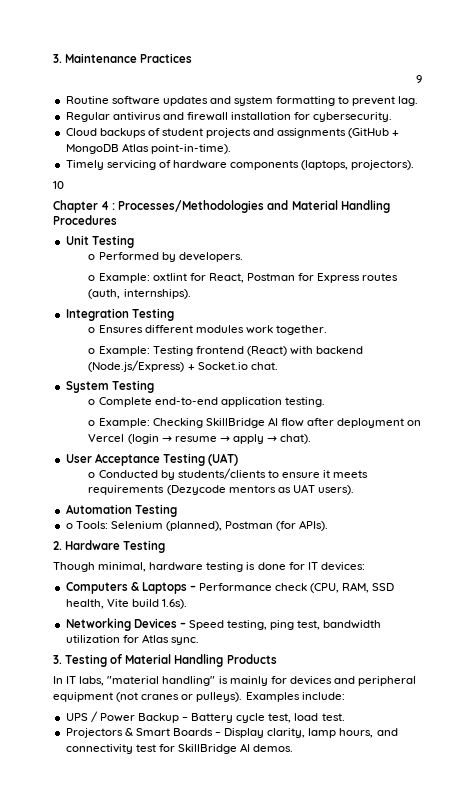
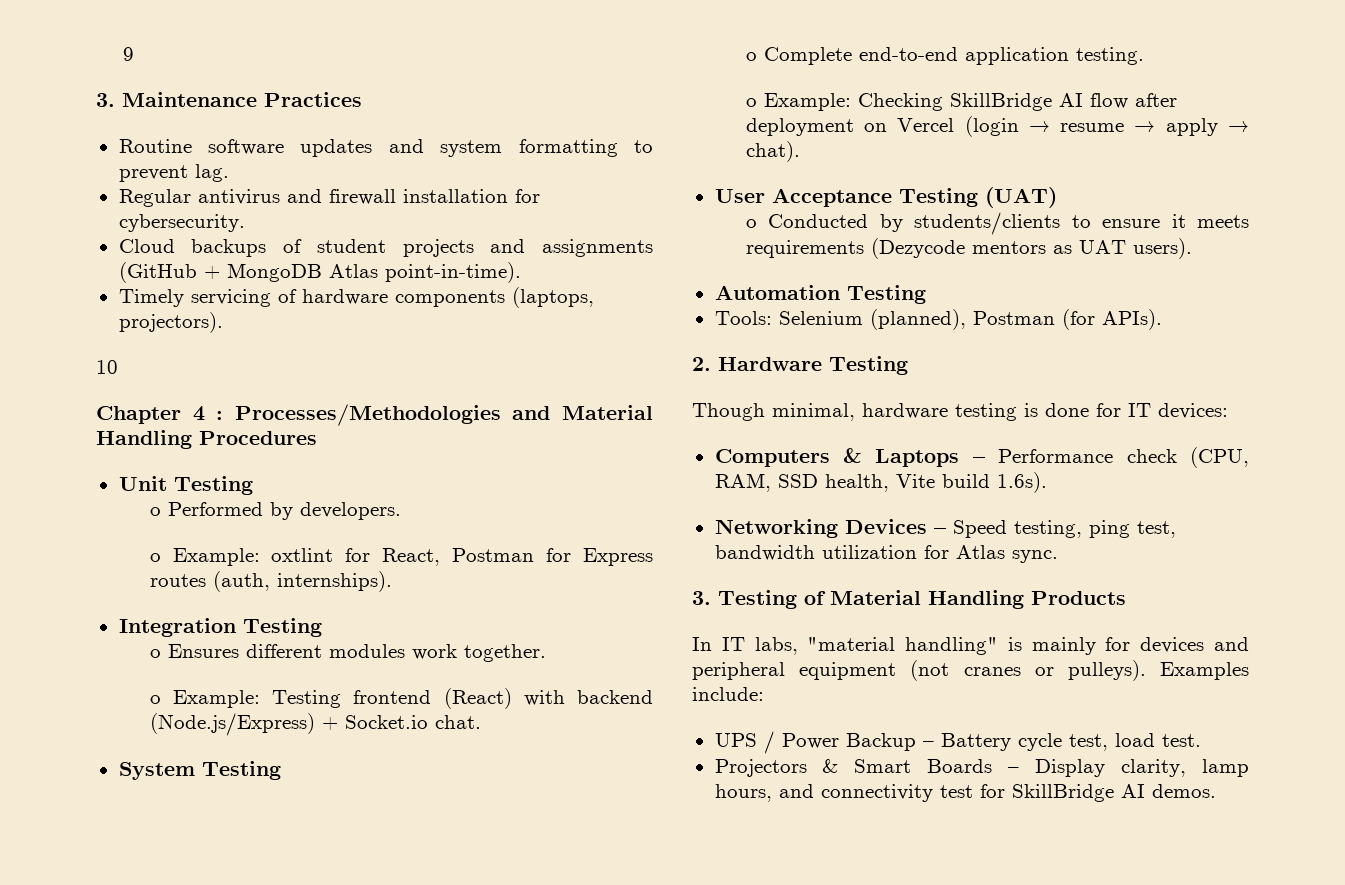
(53, 58) none -> [122,47,134,61] 9 //
[416,75,422,83] // 9 -> (362, 99) none
[65,523,73,529] o -> (926, 294) none

